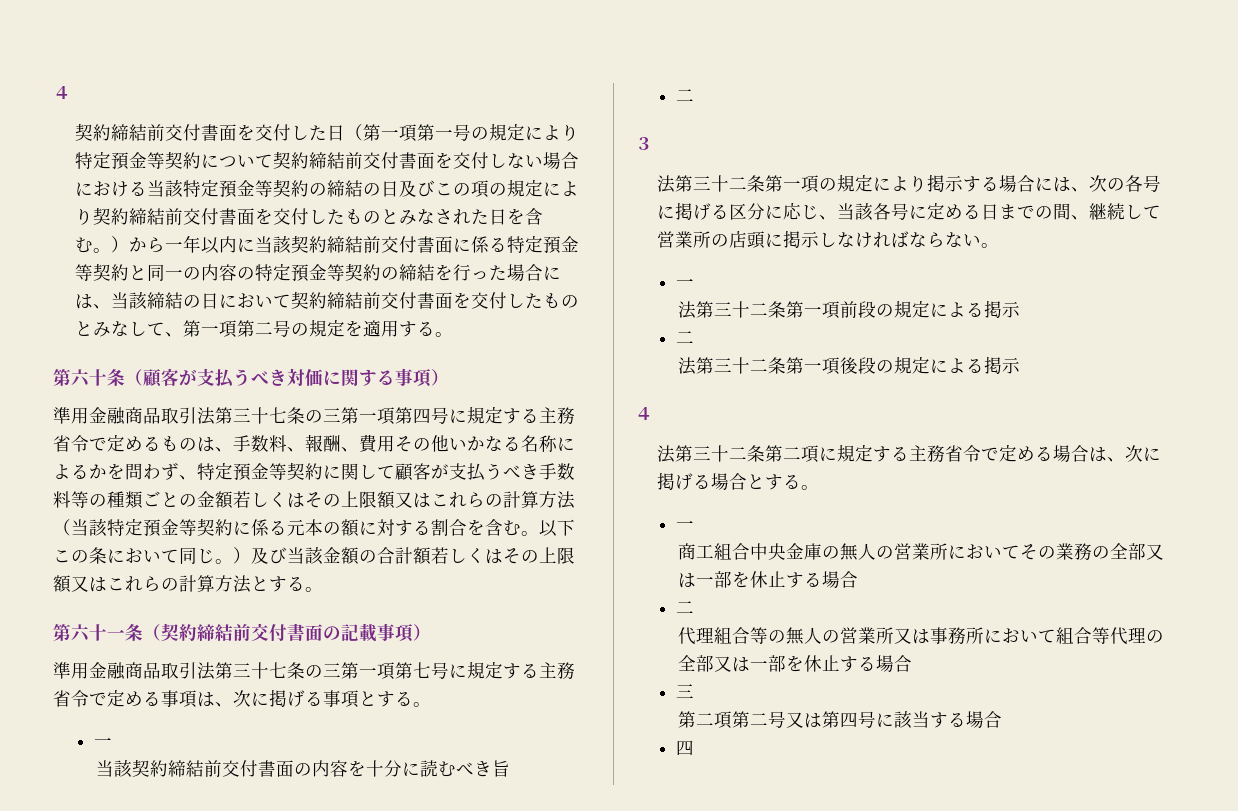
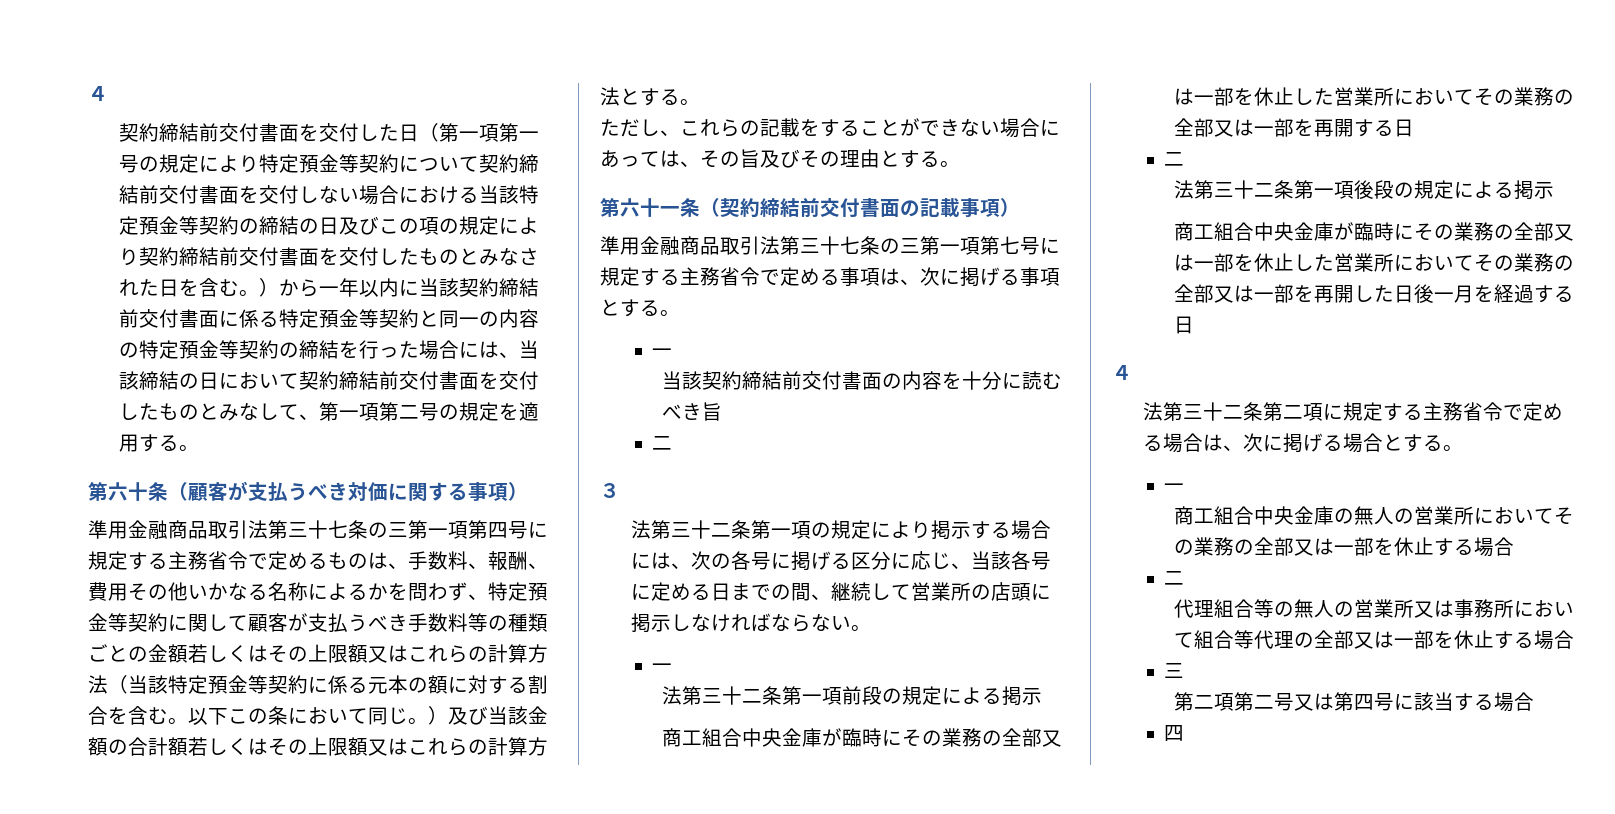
(323, 589) none -> [600,118,1060,138] [600,149,960,168] // ただし、これらの記載をすることができない場合にあっては、その旨及びその理由とする。
(1021, 309) none -> [661,728,1062,747] [1173,87,1574,106] [1173,118,1414,137] // 商工組合中央金庫が臨時にその業務の全部又は一部を休止した営業所においてその業務の全部又は一部を再開する日
(1021, 365) none -> [1173,222,1574,241] [1173,253,1574,272] [1173,284,1574,303] [1173,316,1194,334] // 商工組合中央金庫が臨時にその業務の全部又は一部を休止した営業所においてその業務の全部又は一部を再開した日後一月を経過する日

